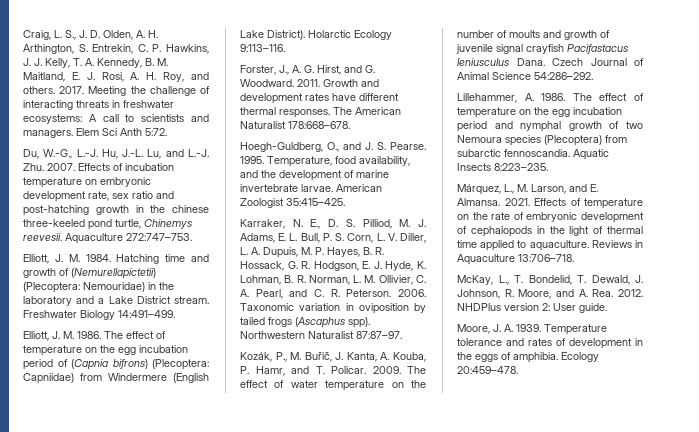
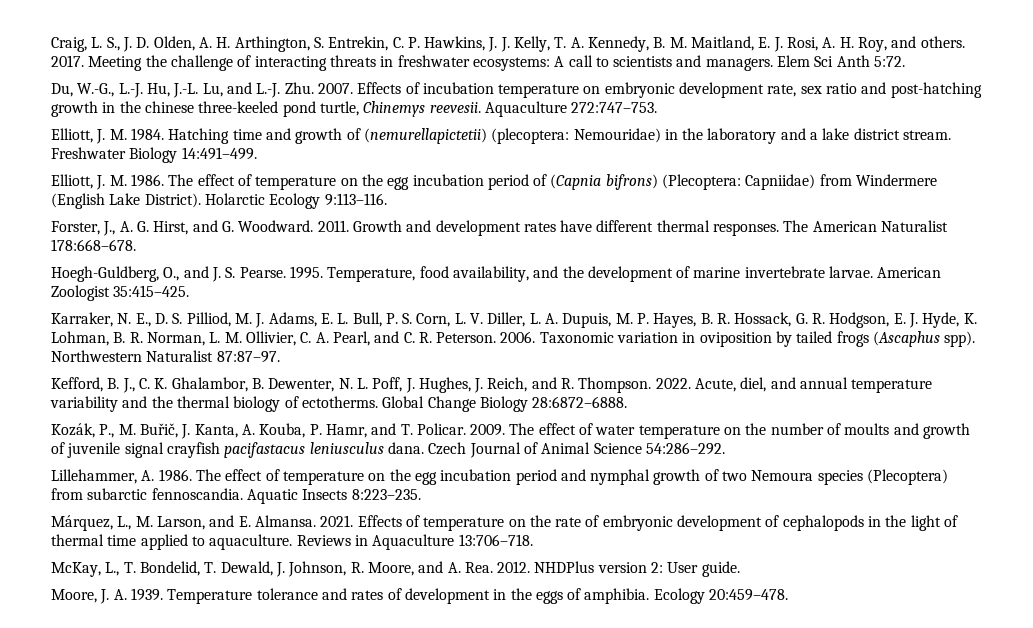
[71,268,156,279] [23,282,80,293] (Nemurellapictetii) (Plecoptera: -> [363,128,570,144] (nemurellapictetii) (plecoptera:
[108,296,171,304] Lake District -> [822,128,900,140] lake district
(402, 335) none -> [51,377,933,393] [50,396,628,412] // Kefford, B. J., C. K. Ghalambor, B. Dewenter, N. L. Poff, J. Hughes, J. Reich, and R. Thompson. 2022. Acute, diel, and annual temperature variability and the thermal biology of ectotherms. Global Change Biology 28:6872–6888.
[567,44,628,54] [457,58,545,66] Pacifastacus leniusculus Dana. -> [224,442,424,458] pacifastacus leniusculus dana.

